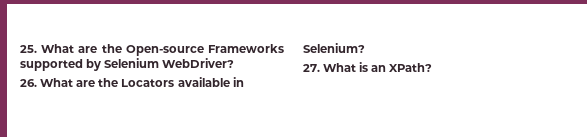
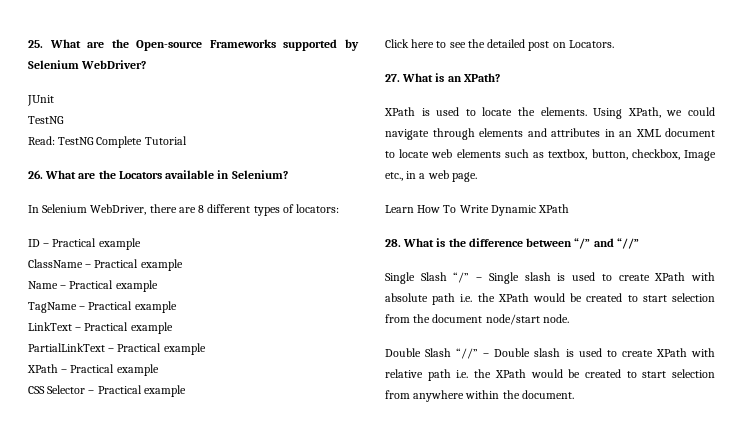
(235, 63) none -> [27,95,54,106] [28,116,64,124] [28,136,187,148] // JUnit // TestNG // Read: TestNG Complete Tutorial
(365, 48) none -> [28,204,340,216] [28,238,141,250] [28,259,183,271] [28,280,158,292] [28,301,177,313] [28,322,173,334] [28,343,206,355] [27,364,159,376] [28,385,186,397] [385,39,614,51] // In Selenium WebDriver, there are 8 different types of locators: // ID – Practical example // ClassName – Practical example // Name – Practical example // TagName – Practical example // LinkText – Practical example // PartialLinkText – Practical example // XPath – Practical example // CSS Selector – Practical example // Click here to see the detailed post on Locators.
(433, 67) none -> [384,107,715,119] [385,128,715,140] [385,149,716,161] [385,170,477,182] [385,204,570,216] [385,238,639,249] [385,272,715,284] [385,293,715,305] [385,314,569,325] [385,348,715,359] [385,369,715,381] [385,390,574,402] // XPath is used to locate the elements. Using XPath, we could navigate through elements and attributes in an XML document to locate web elements such as textbox, button, checkbox, Image etc., in a web page. // Learn How To Write Dynamic XPath // 28. What is the difference between “/” and “//” // Single Slash “/” – Single slash is used to create XPath with absolute path i.e. the XPath would be created to start selection from the document node/start node. // Double Slash “//” – Double slash is used to create XPath with relative path i.e. the XPath would be created to start selection from anywhere within the document.

